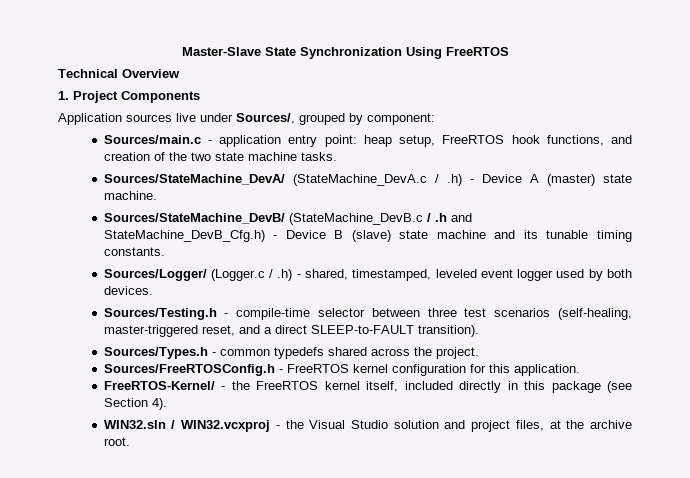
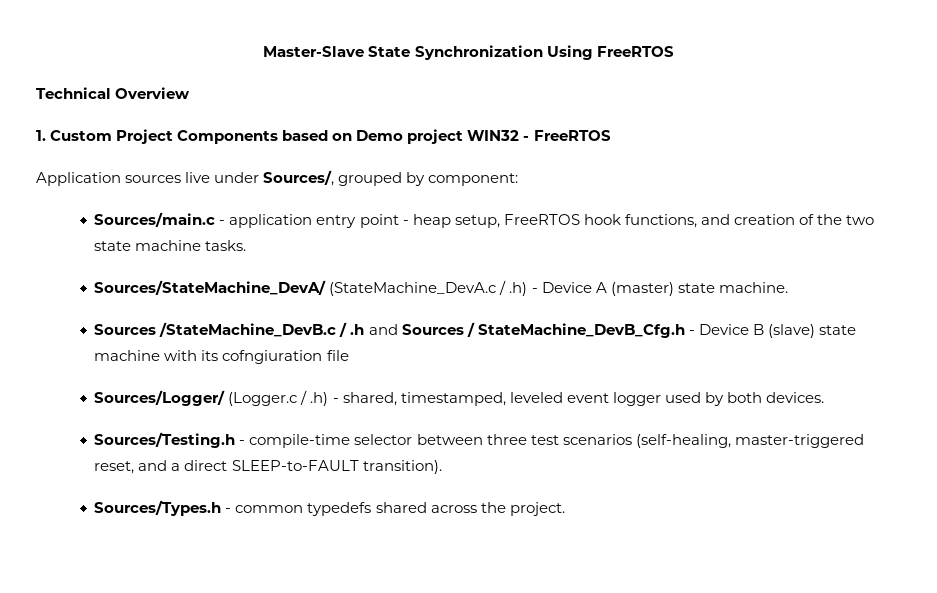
(69, 95) none -> [50,130,113,141] Custom
(200, 97) none -> [282,129,611,144] based on Demo project WIN32 - FreeRTOS
[324,135,357,147] point: -> [359,214,409,228] point -
[103,213,423,225] Sources/StateMachine_DevB/ (StateMachine_DevB.c -> [94,322,337,337] Sources /StateMachine_DevB.c
[103,230,265,242] StateMachine_DevB_Cfg.h) -> [401,322,685,338] Sources / StateMachine_DevB_Cfg.h
[494,230,632,242] [103,247,165,256] and its tunable timing constants. -> [164,350,349,364] with its cofngiuration file
[103,364,580,376] [103,381,632,393] [103,398,167,410] [103,420,632,432] [103,437,130,446] // Sources/FreeRTOSConfig.h - FreeRTOS kernel configuration for this application. // FreeRTOS-Kernel/ - the FreeRTOS kernel itself, included directly in this package (see Section 4). // WIN32.sln / WIN32.vcxproj - the Visual Studio solution and project files, at the archive root. -> (565, 509) none

